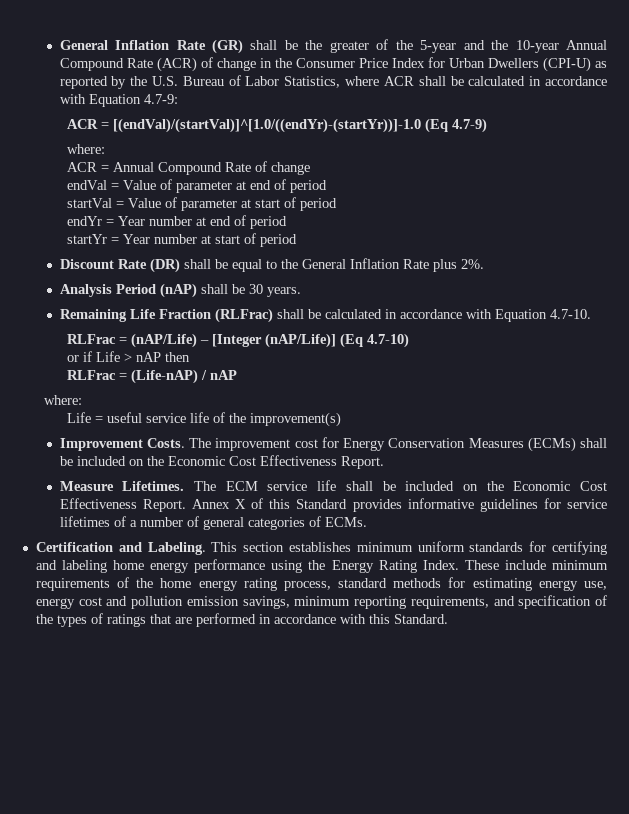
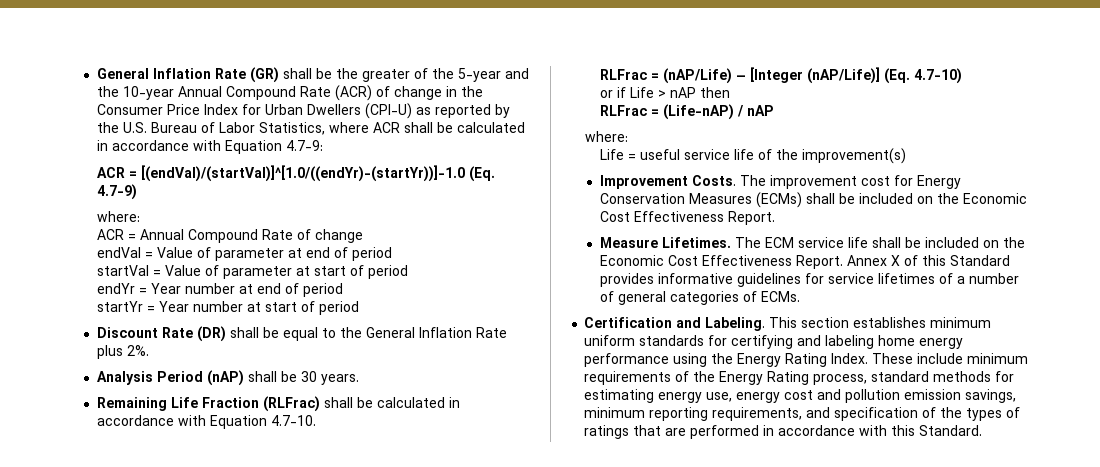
[425,118,449,133] (Eq -> [469,166,496,182] (Eq.
[340,333,364,348] (Eq -> [884,68,911,84] (Eq.
[160,578,277,591] home energy rating -> [719,371,810,385] Energy Rating

